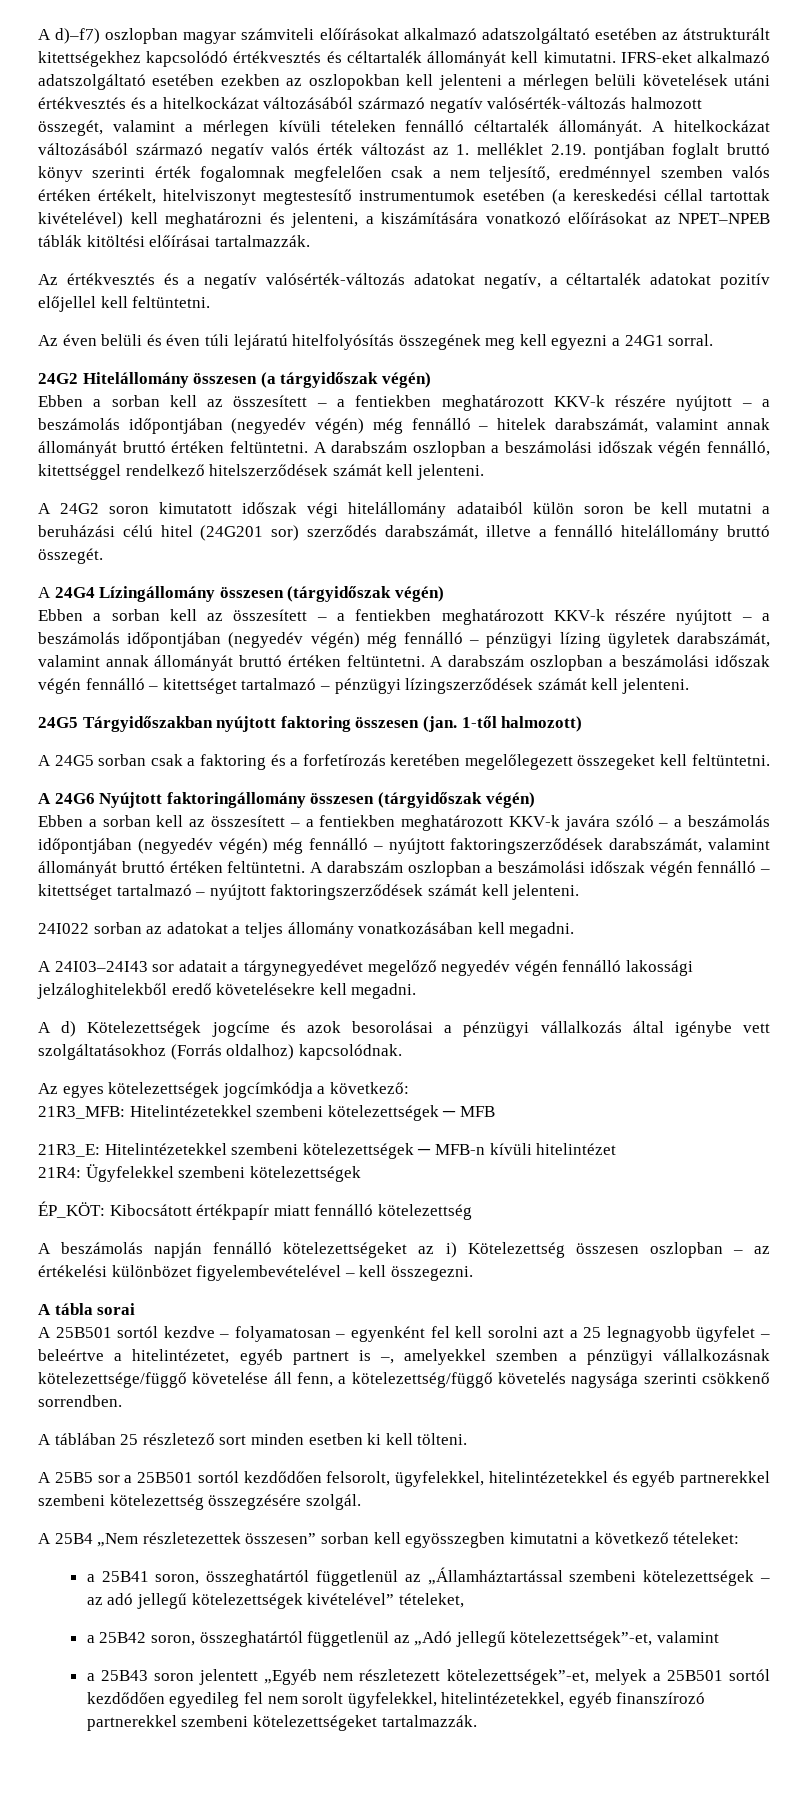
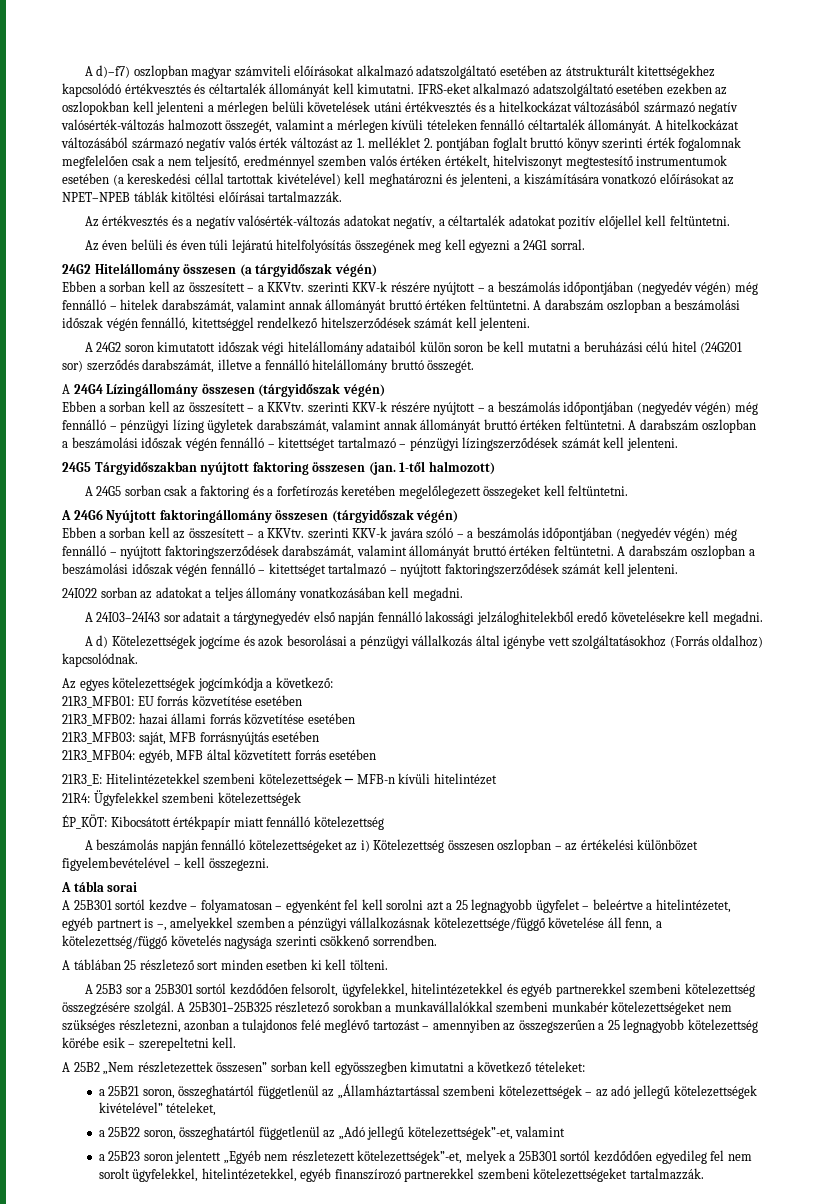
[550,144,586,155] 2.19. -> [423,138,433,148] 2.
[355,395,544,411] fentiekben meghatározott -> [267,282,349,293] KKVtv. szerinti
[355,609,544,625] fentiekben meghatározott -> [267,402,349,413] KKVtv. szerinti
[319,815,504,831] fentiekben meghatározott -> [267,528,349,539] KKVtv. szerinti
[243,960,558,976] tárgynegyedévet megelőző negyedév végén -> [233,611,375,625] tárgynegyedév első napján
[38,1105,495,1121] 21R3_MFB: Hitelintézetekkel szembeni kötelezettségek ─ MFB -> [62,695,303,708] [62,713,355,726] [62,731,320,745] [62,749,377,763] 21R3_MFB01: EU forrás közvetítése esetében // 21R3_MFB02: hazai állami forrás közvetítése esetében // 21R3_MFB03: saját, MFB forrásnyújtás esetében // 21R3_MFB04: egyéb, MFB által közvetített forrás esetében
[55,1327,112,1338] 25B501 -> [73,900,112,910] 25B301
[54,1472,93,1483] 25B5 -> [96,984,123,994] 25B3
[137,1472,193,1483] 25B501 -> [154,984,193,994] 25B301
[38,1533,93,1544] // A 25B4 -> [177,1001,732,1015] [62,1019,758,1033] [62,1037,237,1051] [62,1062,100,1072] A 25B301–25B325 részletező sorokban a munkavállalókkal szembeni munkabér kötelezettségeket nem szükséges részletezni, azonban a tulajdonos felé meglévő tartozást – amennyiben az összegszerűen a 25 legnagyobb kötelezettség körébe esik – szerepeltetni kell. // A 25B2
[101,1571,149,1582] 25B41 -> [108,1086,140,1096] 25B21
[99,1632,147,1643] 25B42 -> [108,1127,141,1137] 25B22
[100,1670,148,1681] 25B43 -> [108,1151,141,1161] 25B23
[666,1670,723,1681] 25B501 -> [518,1151,557,1161] 25B301

